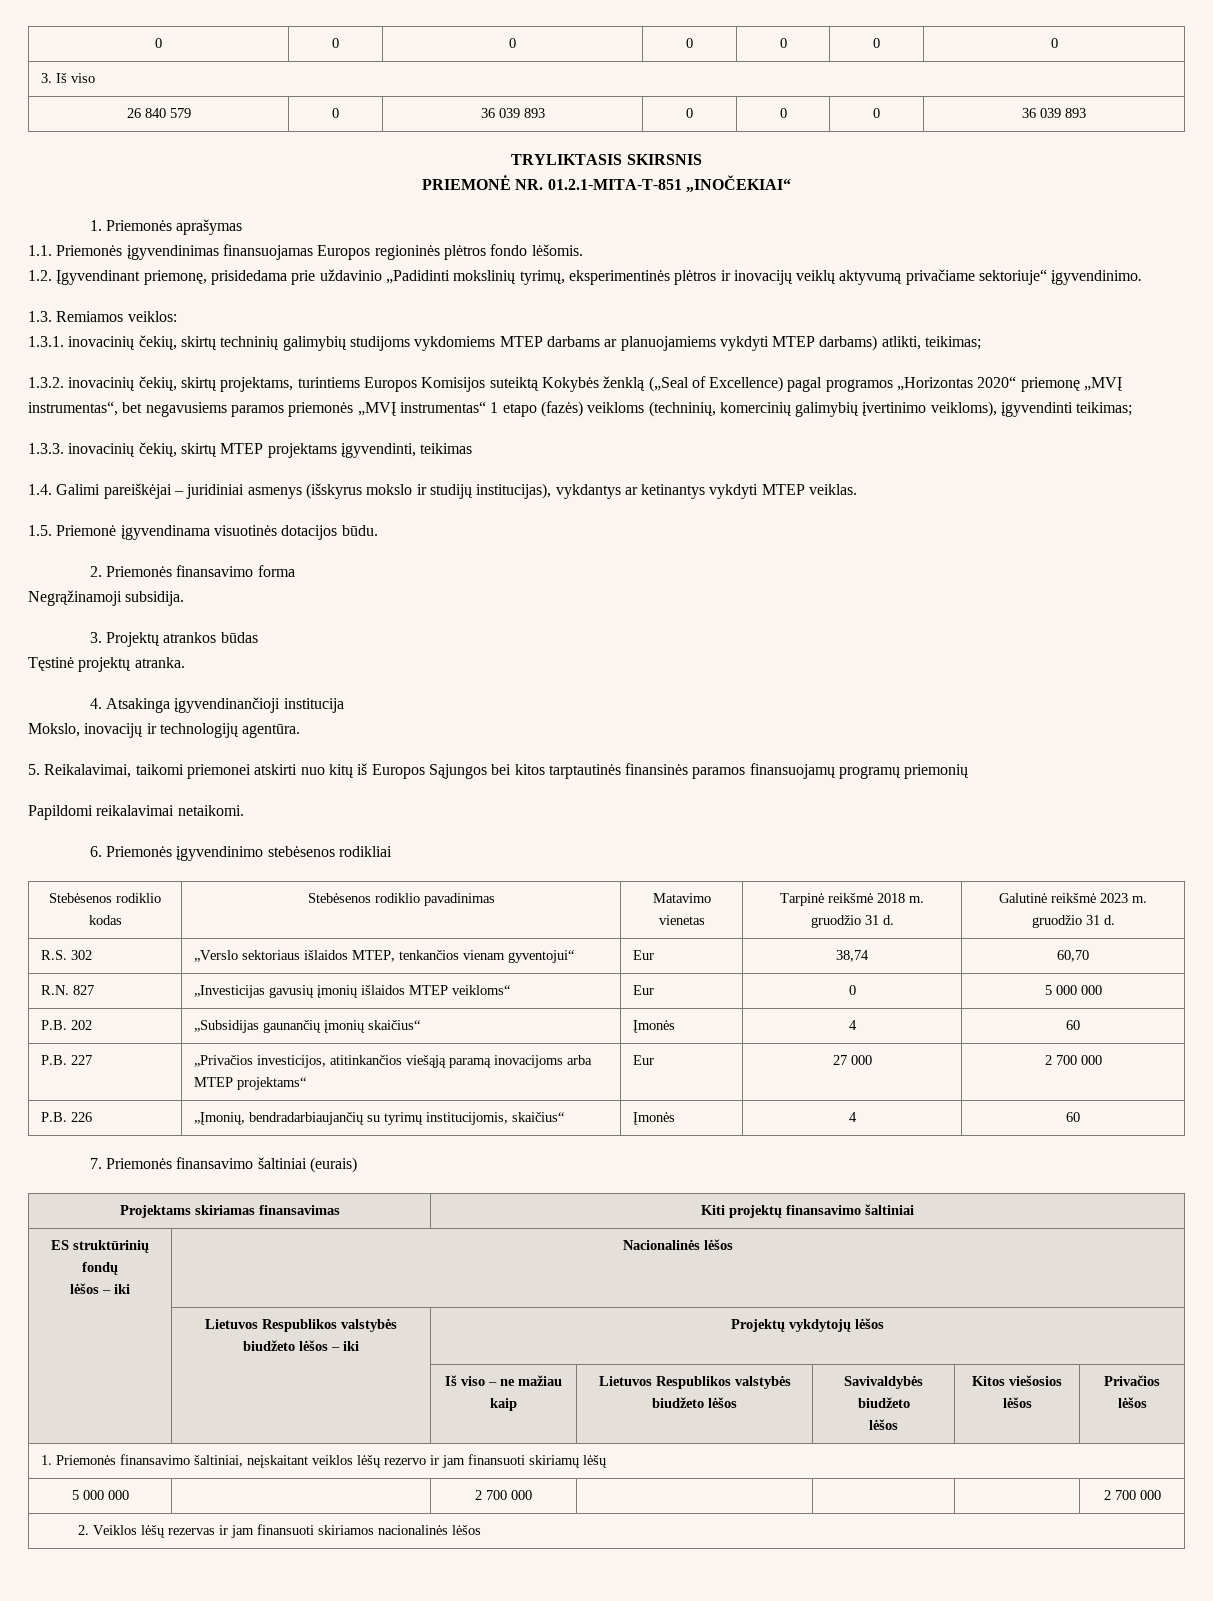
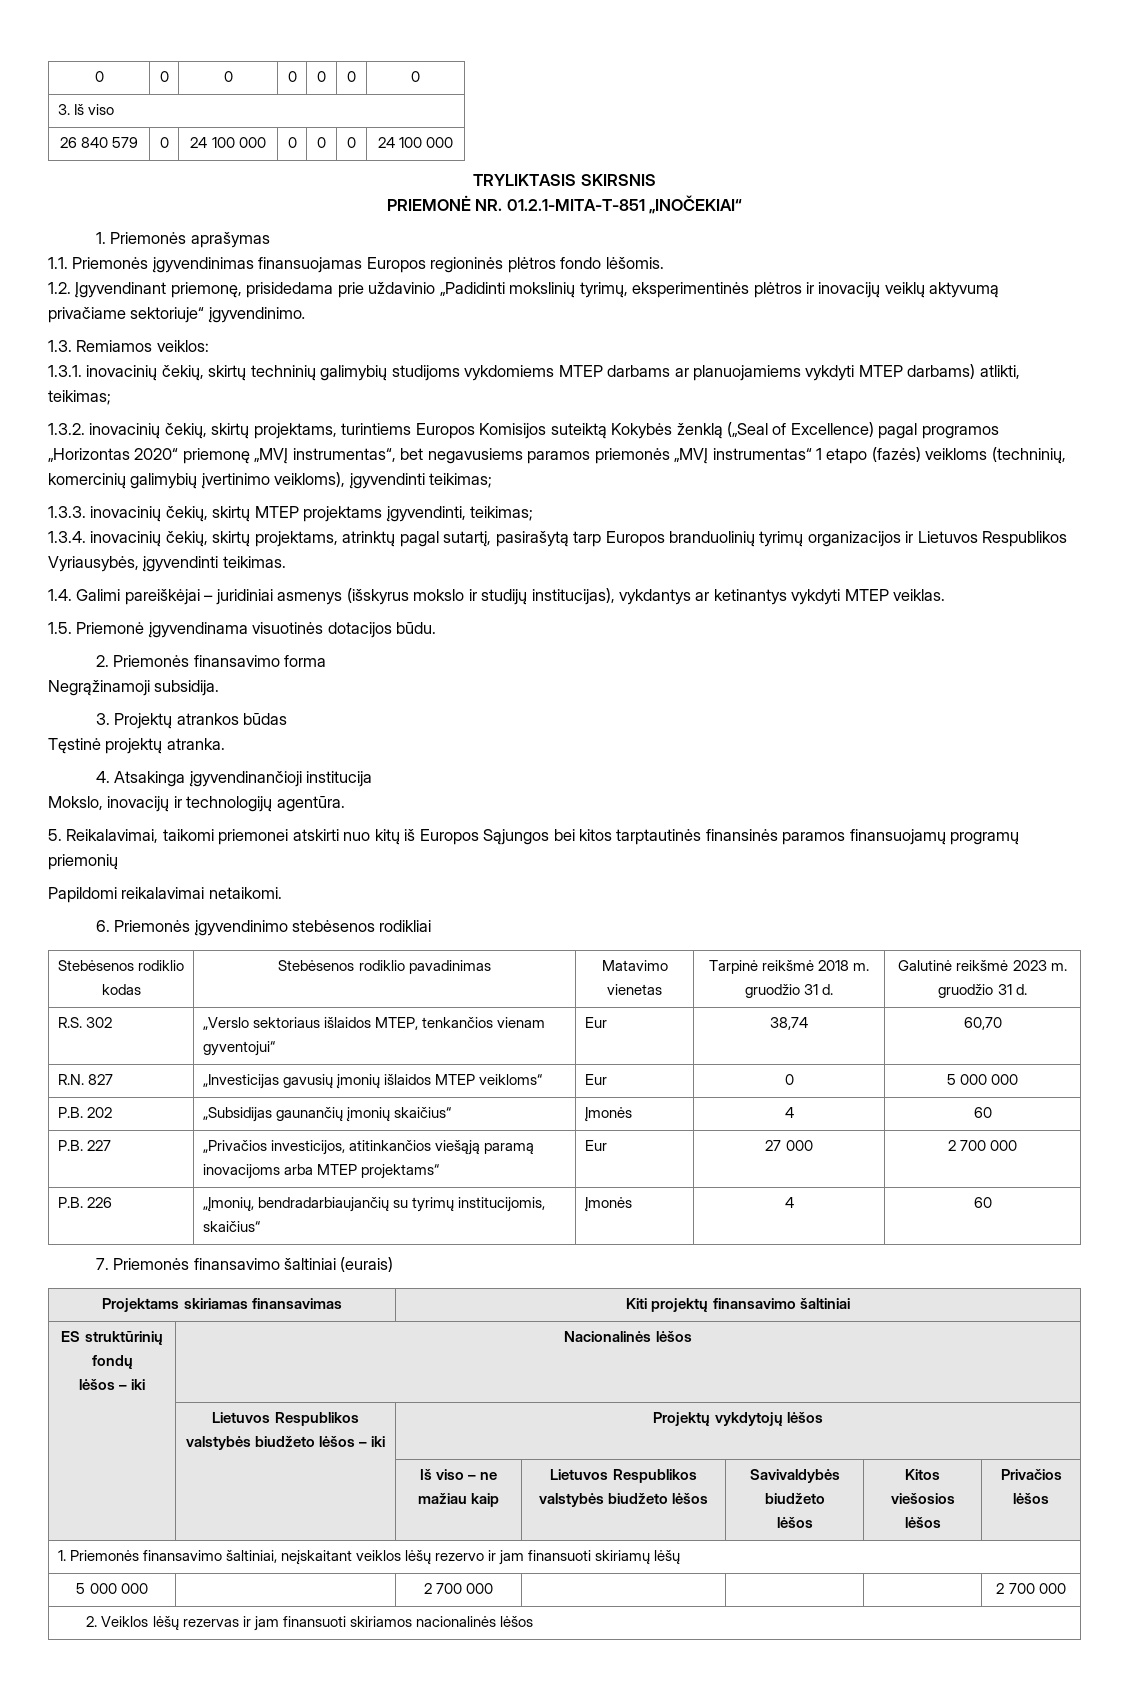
[480,108,545,118] [686,108,693,118] [779,108,787,118] [873,108,880,118] [1022,108,1086,118] 36 039 893 | 0 | 0 | 0 | 36 039 893 -> [190,137,266,148] [287,137,297,148] [317,137,326,148] [347,137,356,148] [377,137,454,148] 24 100 000 | 0 | 0 | 0 | 24 100 000
[420,443,473,454] teikimas -> [470,506,534,521] [48,531,1068,547] [48,556,286,572] teikimas; // 1.3.4. inovacinių čekių, skirtų projektams, atrinktų pagal sutartį, pasirašytą tarp Europos branduolinių tyrimų organizacijos ir Lietuvos Respublikos Vyriausybės, įgyvendinti teikimas.

